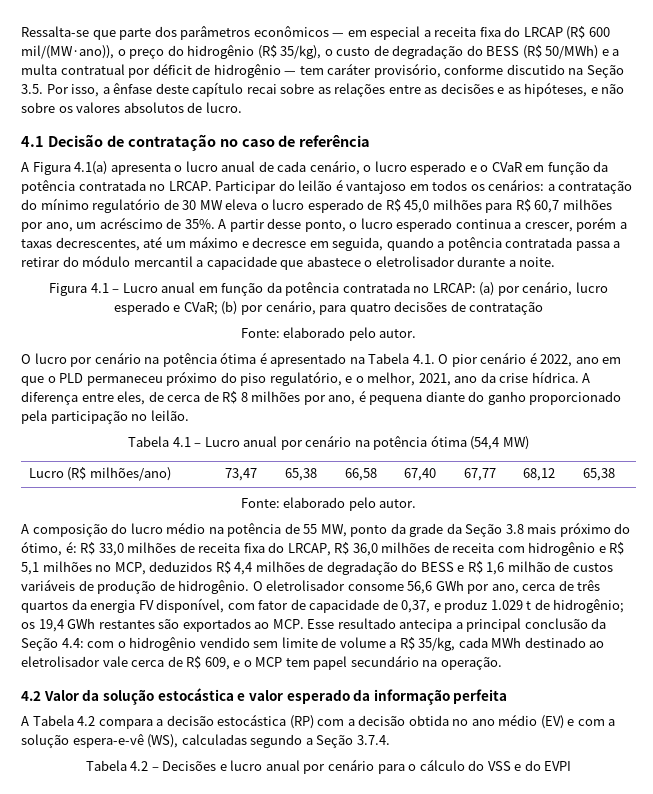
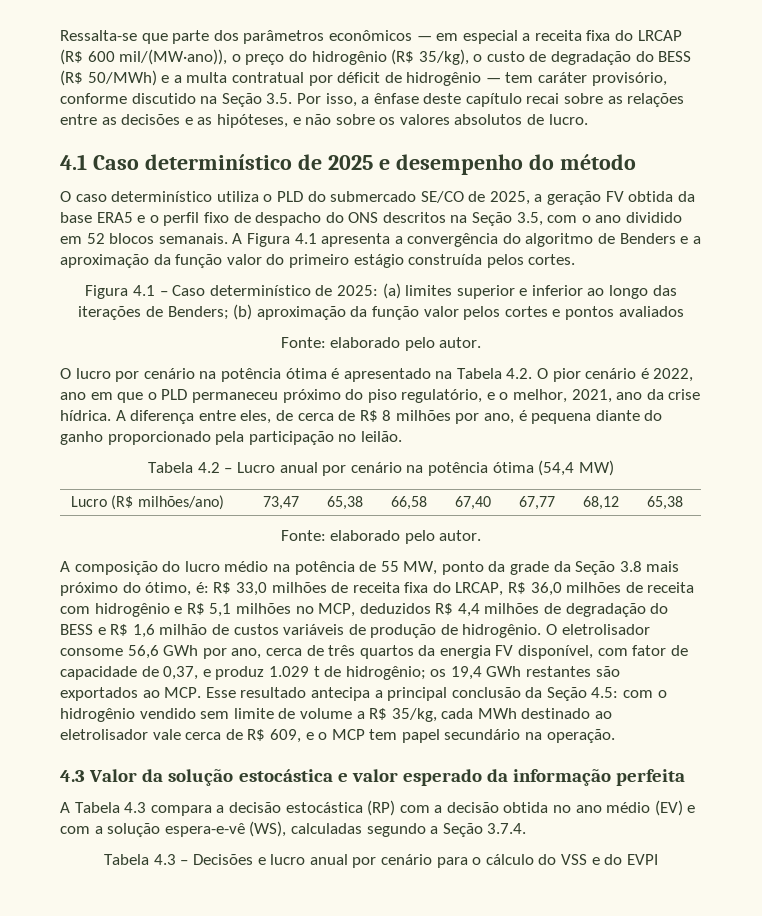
[47,134,371,151] [21,160,609,175] [21,179,633,194] [21,198,612,213] [21,217,627,232] [21,236,621,251] [21,255,556,270] [49,281,608,296] [113,300,544,315] Decisão de contratação no caso de referência // A Figura 4.1(a) apresenta o lucro anual de cada cenário, o lucro esperado e o CVaR em função da potência contratada no LRCAP. Participar do leilão é vantajoso em todos os cenários: a contratação do mínimo regulatório de 30 MW eleva o lucro esperado de R$ 45,0 milhões para R$ 60,7 milhões por ano, um acréscimo de 35%. A partir desse ponto, o lucro esperado continua a crescer, porém a taxas decrescentes, até um máximo e decresce em seguida, quando a potência contratada passa a retirar do módulo mercantil a capacidade que abastece o eletrolisador durante a noite. // Figura 4.1 – Lucro anual em função da potência contratada no LRCAP: (a) por cenário, lucro esperado e CVaR; (b) por cenário, para quatro decisões de contratação -> [92,154,636,175] [60,191,695,205] [60,212,683,226] [60,233,701,247] [60,254,576,268] [85,283,677,299] [78,304,684,320] Caso determinístico de 2025 e desempenho do método // O caso determinístico utiliza o PLD do submercado SE/CO de 2025, a geração FV obtida da base ERA5 e o perfil fixo de despacho do ONS descritos na Seção 3.5, com o ano dividido em 52 blocos semanais. A Figura 4.1 apresenta a convergência do algoritmo de Benders e a aproximação da função valor do primeiro estágio construída pelos cortes. // Figura 4.1 – Caso determinístico de 2025: (a) limites superior e inferior ao longo das iterações de Benders; (b) aproximação da função valor pelos cortes e pontos avaliados
[412,354,435,364] 4.1. -> [506,368,533,379] 4.2.
[172,437,191,447] 4.1 -> [197,462,220,473] 4.2
[61,638,84,648] 4.4: -> [591,687,619,698] 4.5:
[21,691,41,701] 4.2 -> [60,770,85,782] 4.3
[77,716,96,726] 4.2 -> [124,802,147,813] 4.3
[130,761,149,771] 4.2 -> [153,854,176,865] 4.3

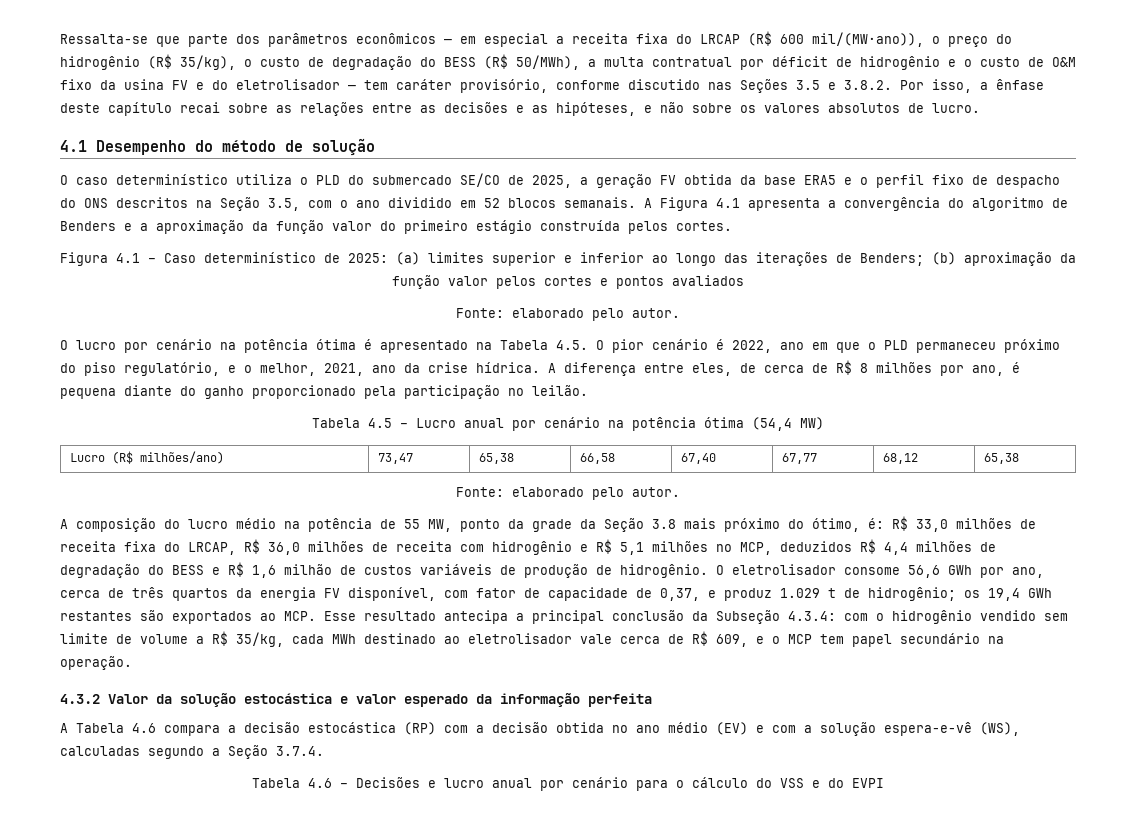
[87,70,170,86] 50/MWh) e -> [516,55,580,70] 50/MWh),
(482, 79) none -> [948,57,1076,67] [60,79,340,90] e o custo de O&M fixo da usina FV e do eletrolisador
[200,93,293,107] na Seção 3.5. -> [708,79,892,93] nas Seções 3.5 e 3.8.2.
[92,154,523,175] Caso determinístico de 2025 e desempenho -> [96,140,186,155] Desempenho
(636, 162) none -> [285,138,375,156] de solução
[506,368,533,379] 4.2. -> [556,340,588,350] 4.5.
[197,462,220,473] 4.2 -> [368,418,392,428] 4.5
[546,687,619,701] Seção 4.5: -> [716,610,836,624] Subseção 4.3.4:
[60,770,85,782] 4.3 -> [60,694,100,704] 4.3.2
[124,802,147,813] 4.3 -> [132,723,156,733] 4.6
[153,854,176,865] 4.3 -> [308,778,332,788] 4.6

